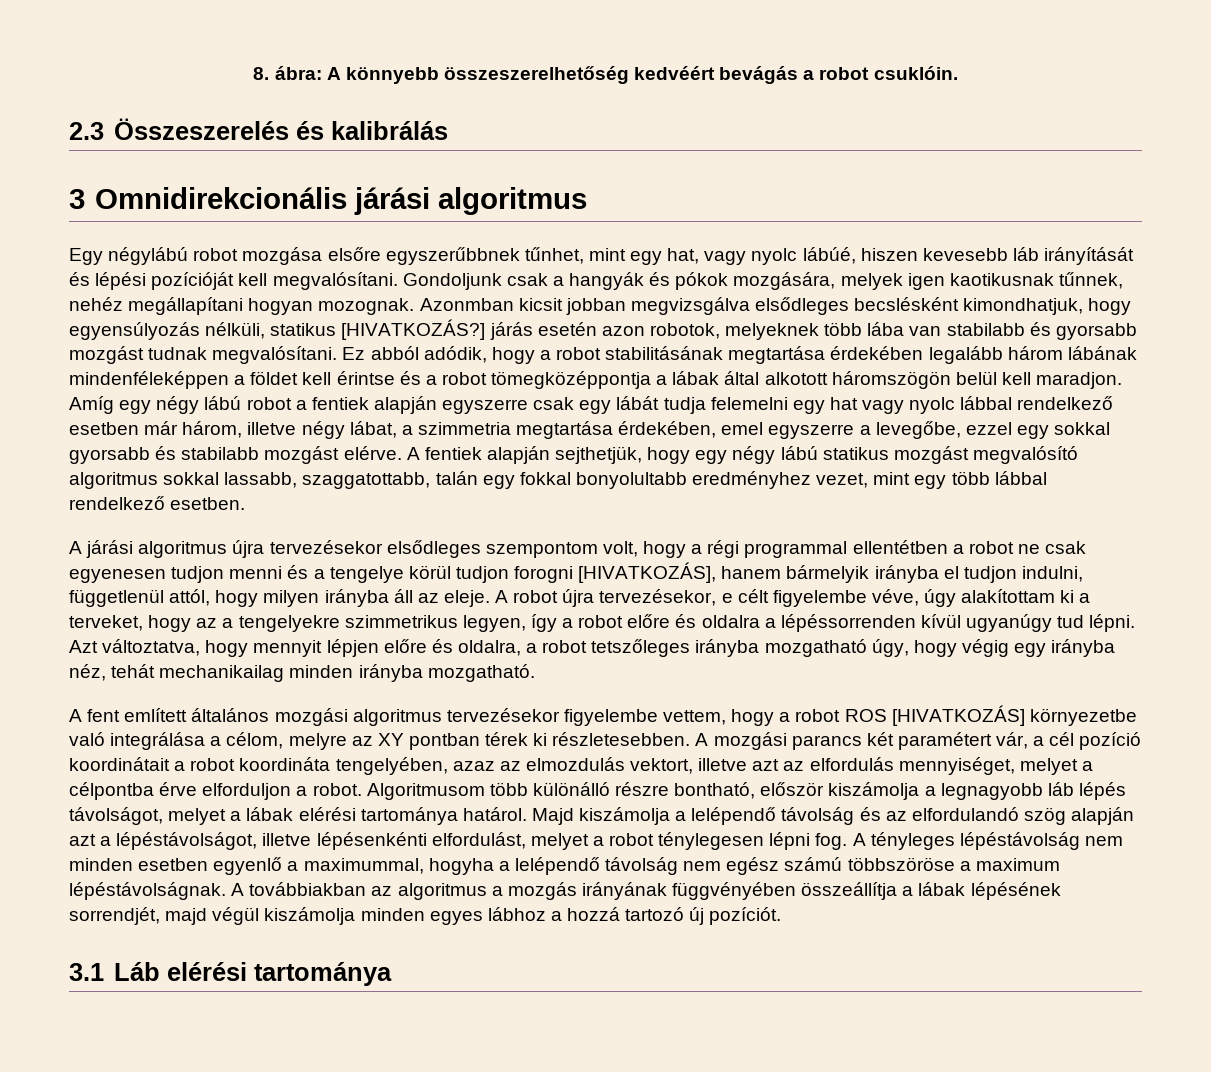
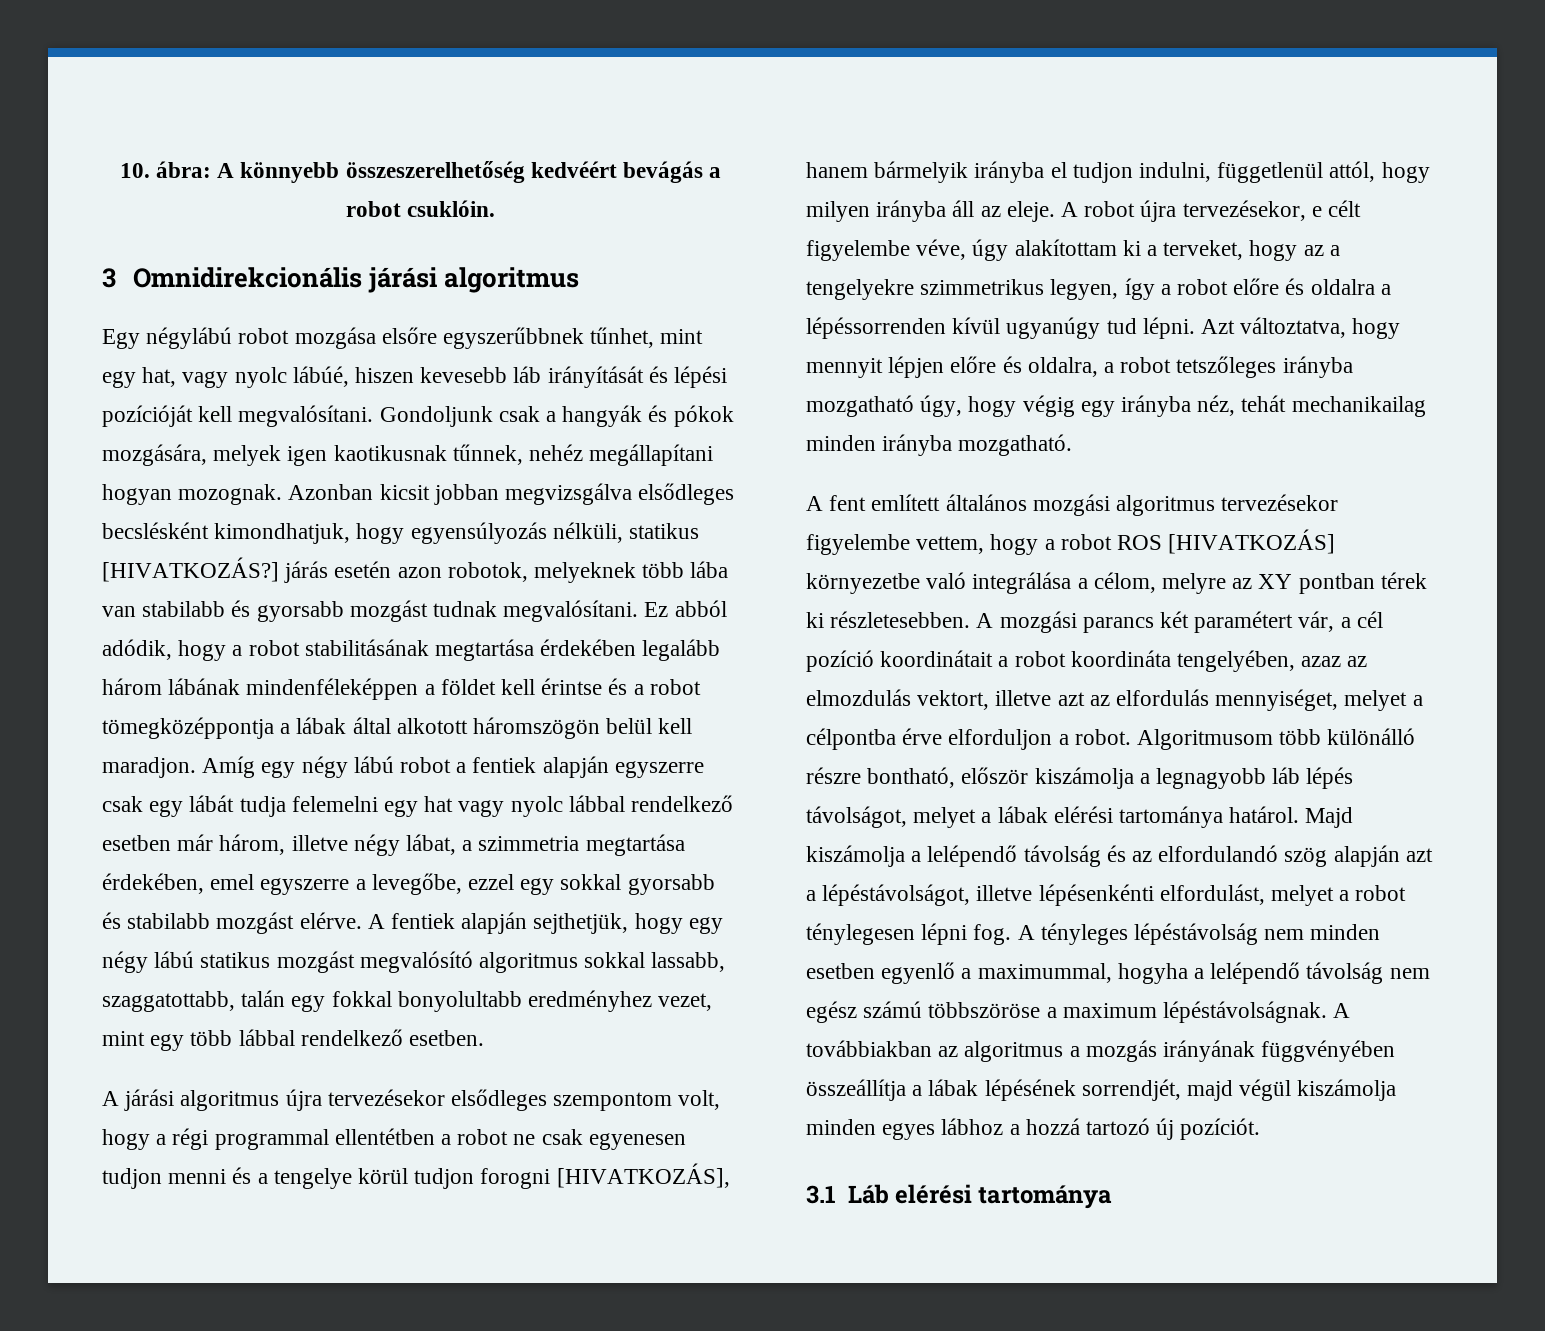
[253,67,270,80] 8. -> [119,163,150,178] 10.
[69,118,448,140] // 2.3 Összeszerelés és kalibrálás -> (496, 208) none
[419,298,514,311] Azonmban -> [288,484,374,500] Azonban

